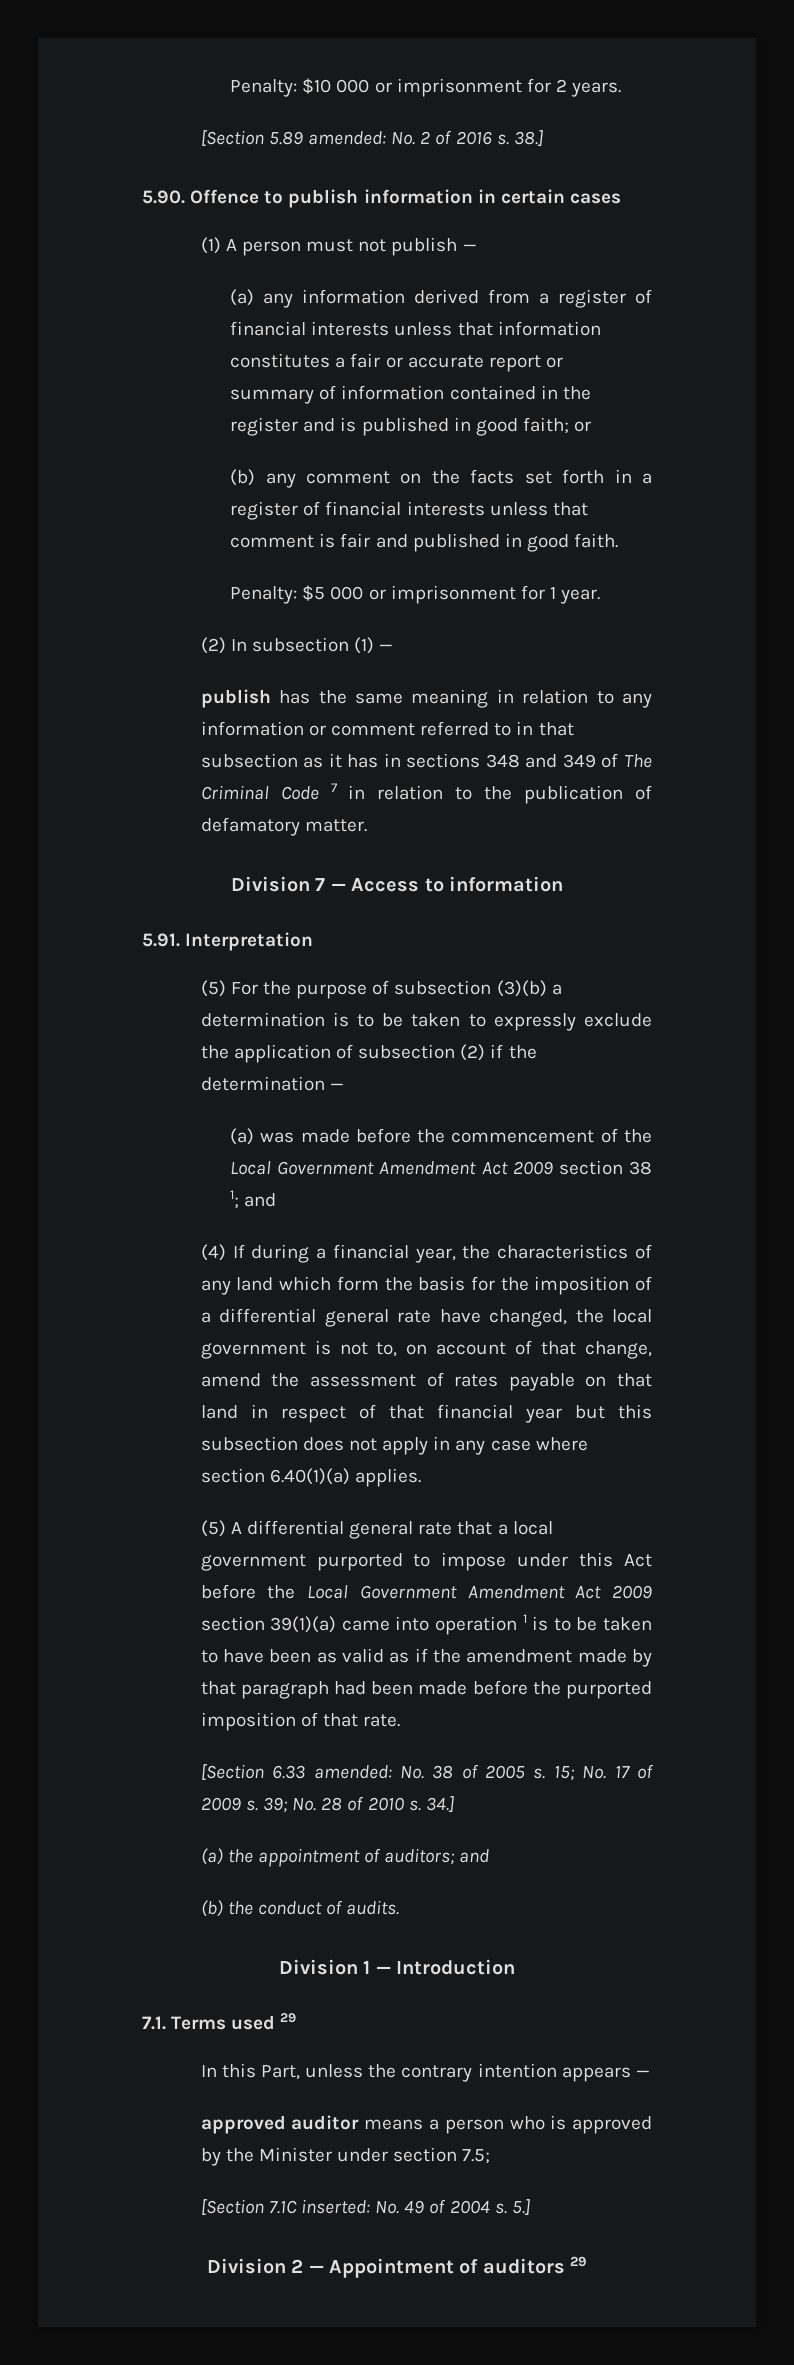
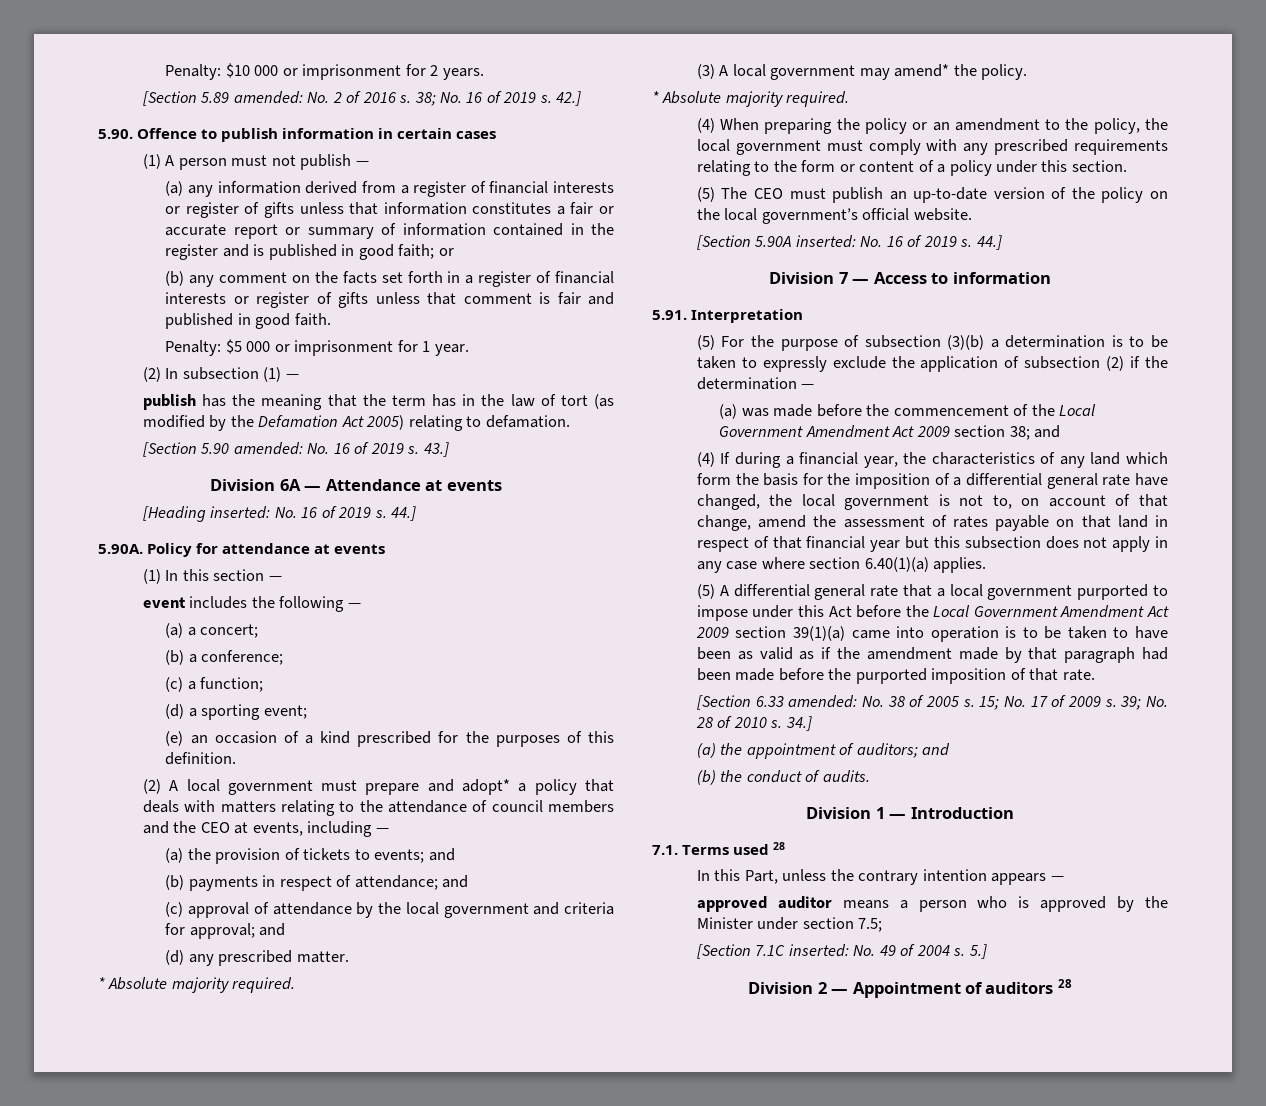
[513,130,543,146] 38.] -> [414,91,582,106] 38; No. 16 of 2019 s. 42.]
(390, 328) none -> [165,202,295,218] or register of gifts
(485, 508) none -> [233,292,369,308] or register of gifts
[354,689,652,708] [200,721,574,736] [200,753,652,768] [200,783,652,804] [200,817,367,836] same meaning in relation to any information or comment referred to in that subsection as it has in sections 348 and 349 of The Criminal Code 7 in relation to the publication of defamatory matter. -> [261,394,614,410] [142,415,570,431] [142,442,449,457] [210,479,502,491] [142,506,417,522] [98,543,386,557] [142,569,282,584] [142,596,361,612] [165,623,259,638] [165,650,284,665] [165,677,264,692] [165,704,307,720] [165,731,614,747] [165,752,237,765] [142,779,614,795] [142,800,614,816] [142,821,389,837] [165,848,455,864] [165,875,469,891] [165,902,614,918] [165,923,286,939] [165,950,349,966] [98,977,296,993] [696,64,1028,80] [652,91,850,107] [696,118,1168,134] [696,139,1168,155] [696,160,1127,176] [696,187,1168,203] [696,208,972,224] [696,235,1002,250] meaning that the term has in the law of tort (as modified by the Defamation Act 2005) relating to defamation. // [Section 5.90 amended: No. 16 of 2019 s. 43.] // Division 6A — Attendance at events // [Heading inserted: No. 16 of 2019 s. 44.] // 5.90A. Policy for attendance at events // (1) In this section — // event includes the following — // (a) a concert; // (b) a conference; // (c) a function; // (d) a sporting event; // (e) an occasion of a kind prescribed for the purposes of this definition. // (2) A local government must prepare and adopt* a policy that deals with matters relating to the attendance of council members and the CEO at events, including — // (a) the provision of tickets to events; and // (b) payments in respect of attendance; and // (c) approval of attendance by the local government and criteria for approval; and // (d) any prescribed matter. // * Absolute majority required. // (3) A local government may amend* the policy. // * Absolute majority required. // (4) When preparing the policy or an amendment to the policy, the local government must comply with any prescribed requirements relating to the form or content of a policy under this section. // (5) The CEO must publish an up-to-date version of the policy on the local government’s official website. // [Section 5.90A inserted: No. 16 of 2019 s. 44.]
[629,1161,652,1175] [230,1190,240,1209] 38 1; -> [1009,426,1030,440] 38;
[522,1614,527,1623] 1 -> (999, 634) none
[280,2013,297,2023] 29 -> [773,842,786,850] 28
[570,2256,588,2267] 29 -> [1057,979,1072,988] 28

